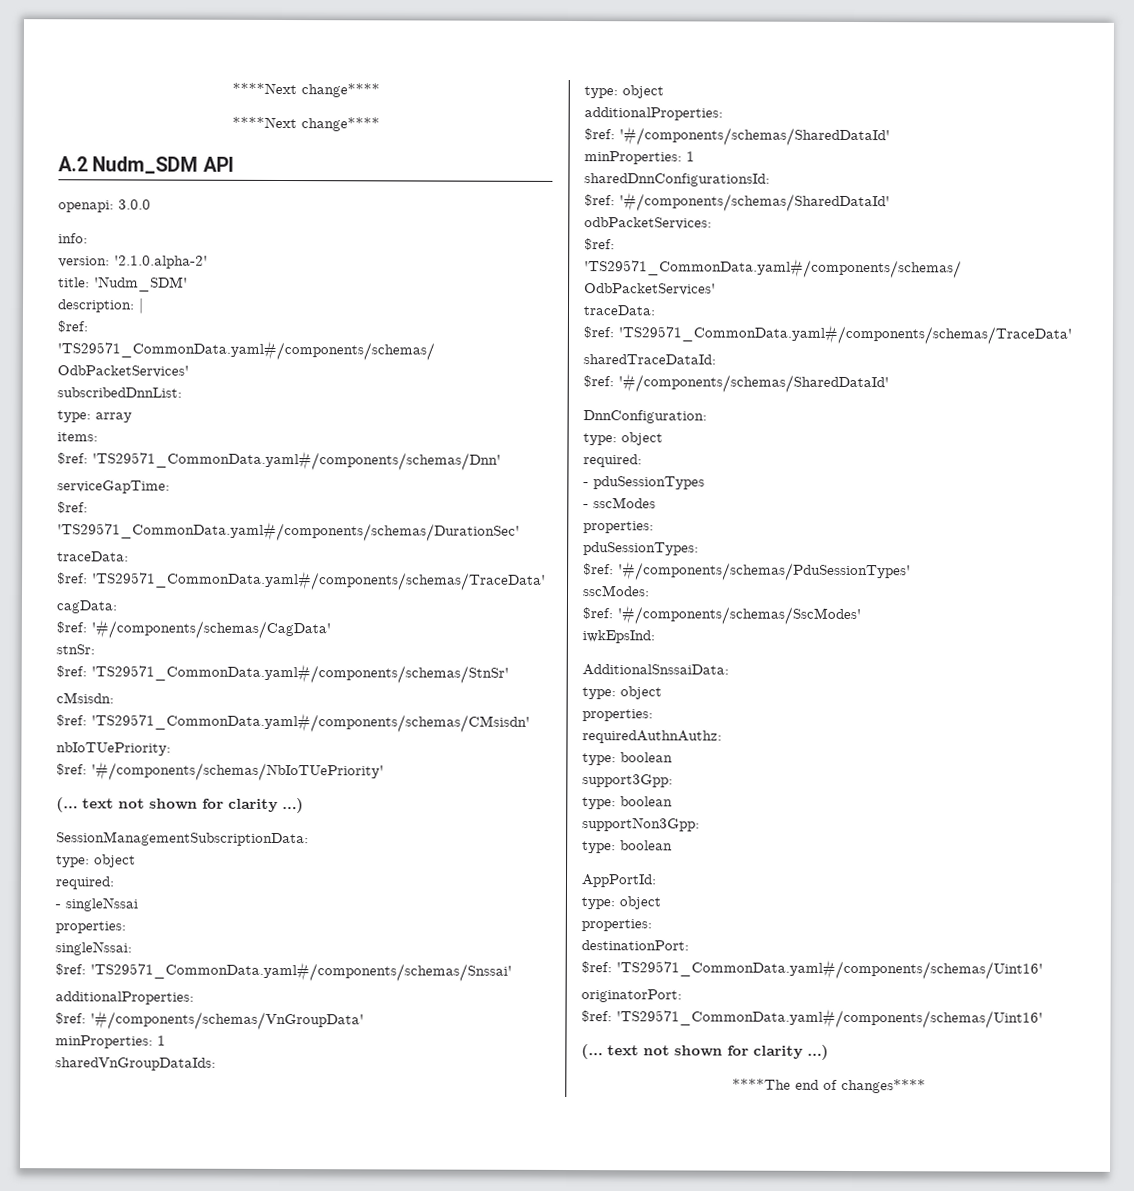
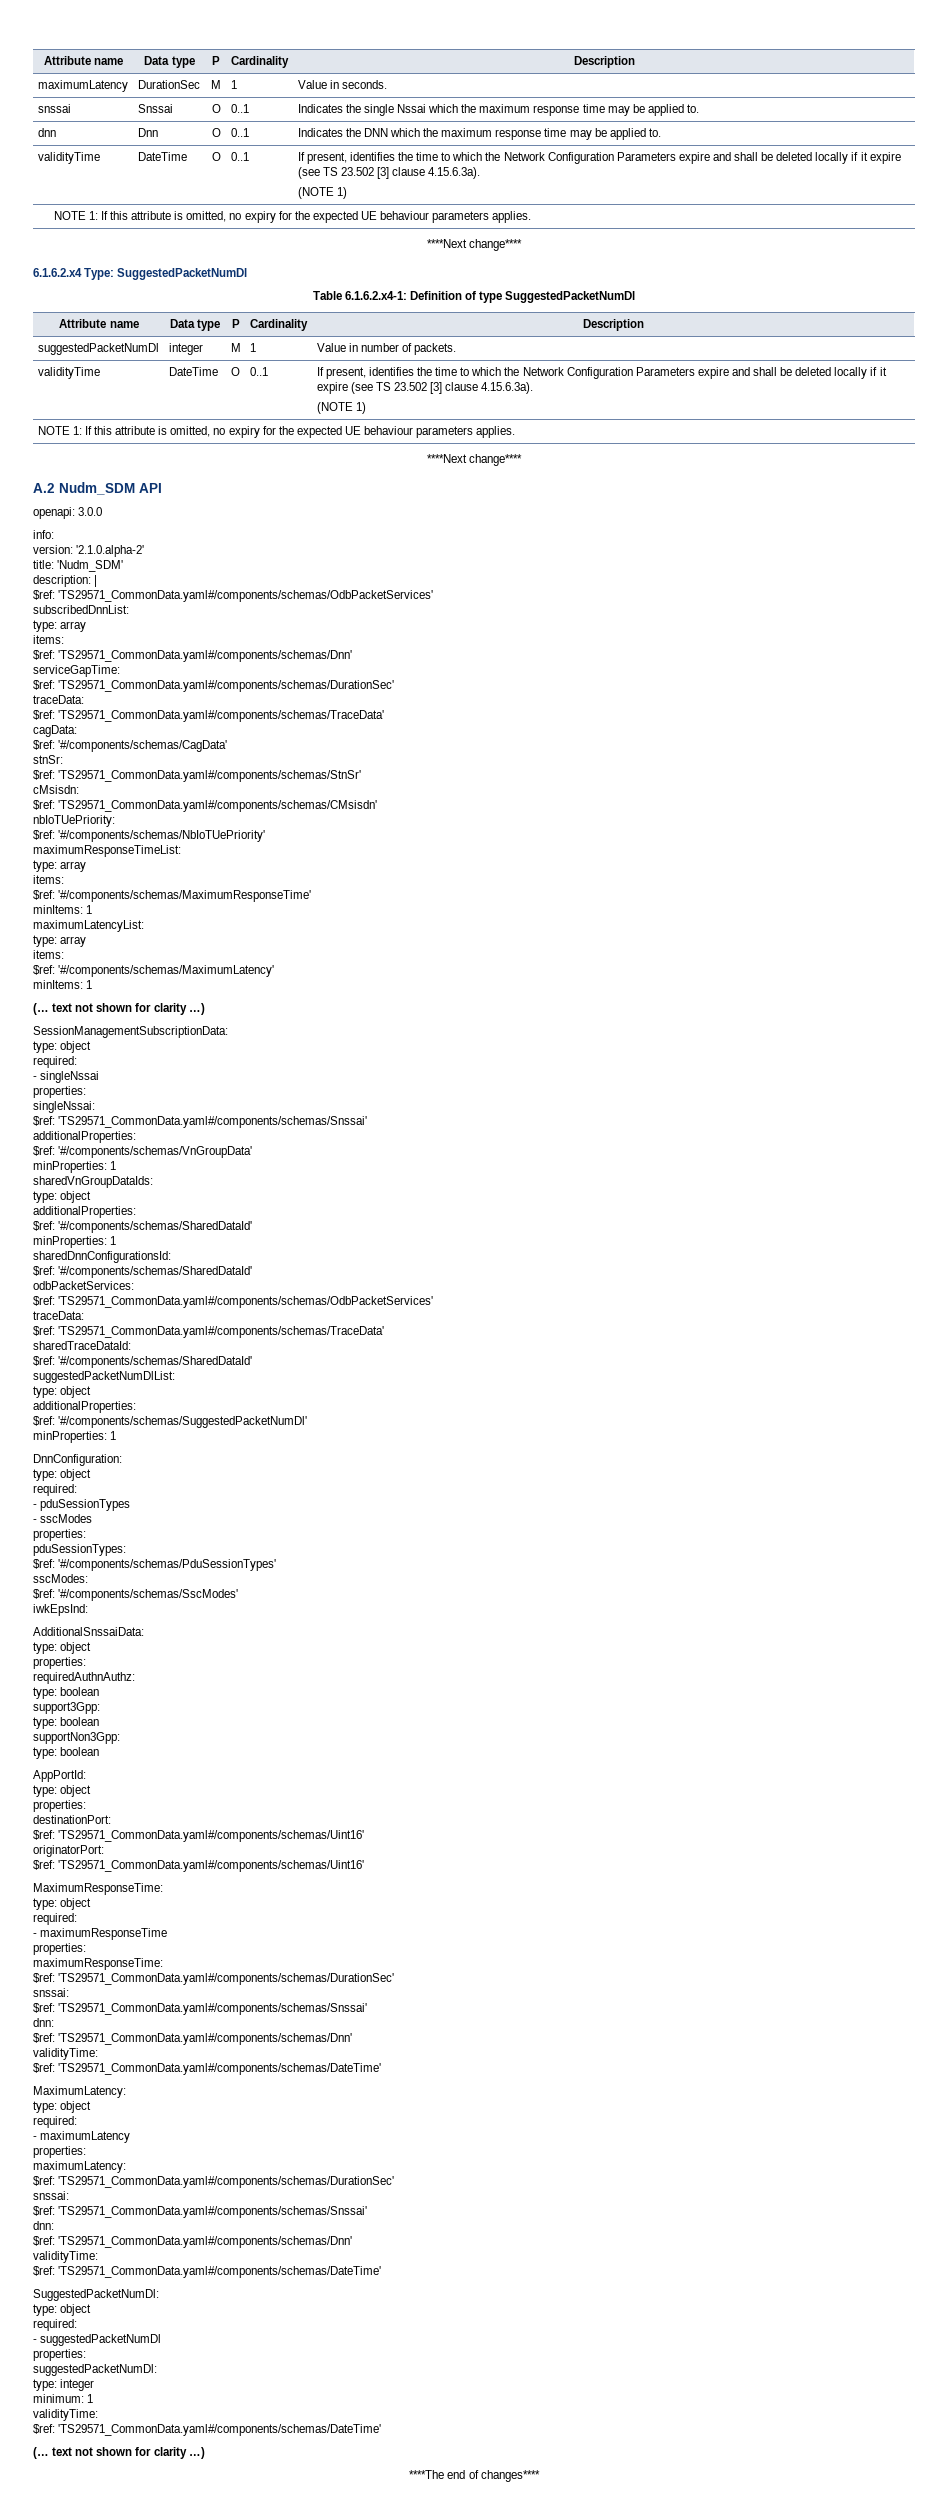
[231,82,380,98] ****Next change**** -> [43,56,124,65] [144,56,195,68] [212,56,220,65] [230,56,289,68] [573,56,635,68] [37,80,128,92] [137,80,200,89] [211,80,221,89] [230,80,237,89] [297,80,387,89] [37,104,71,113] [137,104,173,113] [211,104,221,113] [230,104,249,113] [297,104,699,116] [37,128,56,137] [137,128,158,137] [211,128,221,137] [230,128,249,137] [297,128,661,140] [37,152,100,164] [137,152,187,161] [211,152,221,161] [230,152,249,161] [297,152,901,164] [297,167,481,179] [297,187,347,199] [53,211,532,223] [426,239,523,251] [33,268,248,280] [312,291,636,303] [59,319,139,328] [169,319,221,331] [231,319,240,328] [249,319,308,331] [582,319,644,331] [37,343,159,355] [168,343,203,355] [230,343,241,352] [249,343,256,352] [316,343,457,355] [37,367,100,379] [168,367,218,376] [231,367,240,376] [249,367,268,376] [316,367,887,379] [316,382,534,394] [316,402,366,414] [37,426,516,438] Attribute name | Data type | P | Cardinality | Description // maximumLatency | DurationSec | M | 1 | Value in seconds. // snssai | Snssai | O | 0..1 | Indicates the single Nssai which the maximum response time may be applied to. // dnn | Dnn | O | 0..1 | Indicates the DNN which the maximum response time may be applied to. // validityTime | DateTime | O | 0..1 | If present, identifies the time to which the Network Configuration Parameters expire and shall be deleted locally if it expire (see TS 23.502 [3] clause 4.15.6.3a). // (NOTE 1) // NOTE 1: If this attribute is omitted, no expiry for the expected UE behaviour parameters applies. // ****Next change**** // 6.1.6.2.x4 Type: SuggestedPacketNumDl // Table 6.1.6.2.x4-1: Definition of type SuggestedPacketNumDl // Attribute name | Data type | P | Cardinality | Description // suggestedPacketNumDl | integer | M | 1 | Value in number of packets. // validityTime | DateTime | O | 0..1 | If present, identifies the time to which the Network Configuration Parameters expire and shall be deleted locally if it expire (see TS 23.502 [3] clause 4.15.6.3a). // (NOTE 1) // NOTE 1: If this attribute is omitted, no expiry for the expected UE behaviour parameters applies.
(384, 771) none -> [33,845,181,857] [33,860,87,872] [33,875,64,884] [33,890,312,902] [33,905,93,914] [33,920,144,932] [33,935,87,947] [33,950,64,959] [33,965,275,977] [33,980,93,989] // maximumResponseTimeList: // type: array // items: // $ref: '#/components/schemas/MaximumResponseTime' // minItems: 1 // maximumLatencyList: // type: array // items: // $ref: '#/components/schemas/MaximumLatency' // minItems: 1
(889, 383) none -> [33,1371,175,1383] [33,1386,92,1398] [33,1401,136,1413] [33,1416,308,1428] [33,1431,117,1443] // suggestedPacketNumDlList: // type: object // additionalProperties: // $ref: '#/components/schemas/SuggestedPacketNumDl' // minProperties: 1
(1043, 1018) none -> [33,1883,163,1895] [33,1898,92,1910] [33,1913,77,1925] [33,1928,168,1940] [33,1943,86,1955] [33,1958,163,1970] [33,1973,395,1985] [33,1988,69,1997] [33,2003,368,2015] [33,2018,54,2027] [33,2033,353,2045] [33,2048,98,2060] [33,2063,382,2075] [33,2086,126,2098] [33,2101,92,2113] [33,2116,77,2128] [33,2131,131,2143] [33,2146,86,2158] [33,2161,126,2173] [33,2176,395,2188] [33,2191,69,2200] [33,2206,368,2218] [33,2221,54,2230] [33,2236,353,2248] [33,2251,98,2263] [33,2266,382,2278] [33,2289,159,2301] [33,2304,92,2316] [33,2319,77,2331] [33,2334,162,2346] [33,2349,86,2361] [33,2364,157,2376] [33,2379,95,2391] [33,2394,94,2403] [33,2409,98,2421] [33,2424,382,2436] // MaximumResponseTime: // type: object // required: // - maximumResponseTime // properties: // maximumResponseTime: // $ref: 'TS29571_CommonData.yaml#/components/schemas/DurationSec' // snssai: // $ref: 'TS29571_CommonData.yaml#/components/schemas/Snssai' // dnn: // $ref: 'TS29571_CommonData.yaml#/components/schemas/Dnn' // validityTime: // $ref: 'TS29571_CommonData.yaml#/components/schemas/DateTime' // MaximumLatency: // type: object // required: // - maximumLatency // properties: // maximumLatency: // $ref: 'TS29571_CommonData.yaml#/components/schemas/DurationSec' // snssai: // $ref: 'TS29571_CommonData.yaml#/components/schemas/Snssai' // dnn: // $ref: 'TS29571_CommonData.yaml#/components/schemas/Dnn' // validityTime: // $ref: 'TS29571_CommonData.yaml#/components/schemas/DateTime' // SuggestedPacketNumDl: // type: object // required: // - suggestedPacketNumDl // properties: // suggestedPacketNumDl: // type: integer // minimum: 1 // validityTime: // $ref: 'TS29571_CommonData.yaml#/components/schemas/DateTime'

